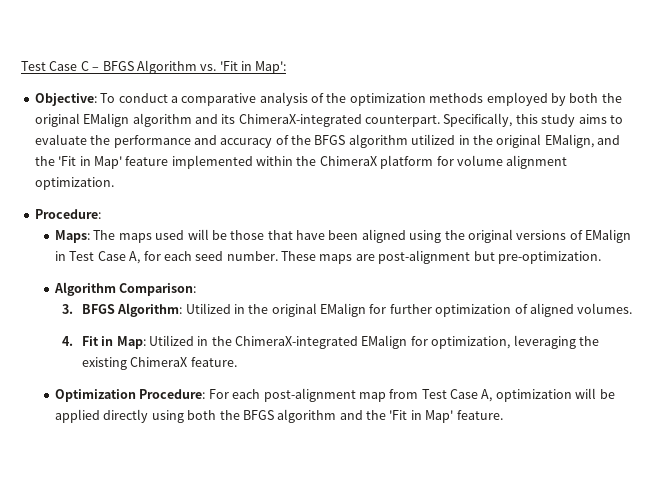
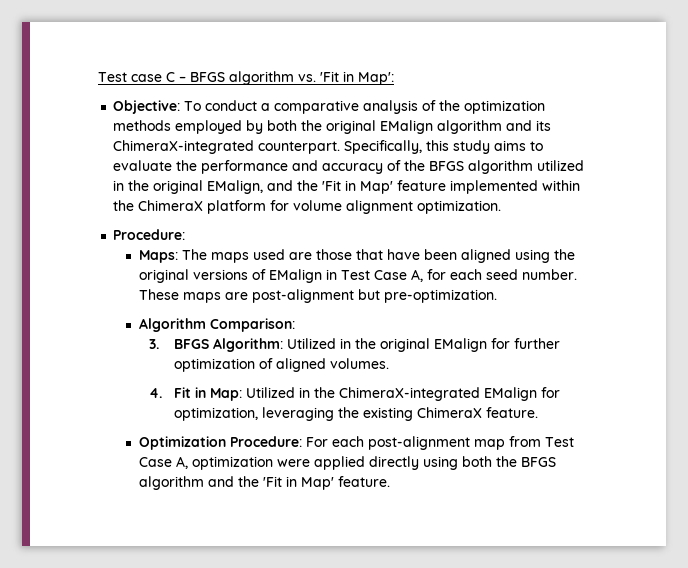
[21,61,78,71] Test Case -> [98,72,162,82] Test case
[136,60,197,74] Algorithm -> [229,71,294,85] algorithm
[187,229,227,240] will be -> [288,252,312,260] are
[575,388,615,399] will be -> [276,459,310,467] were

